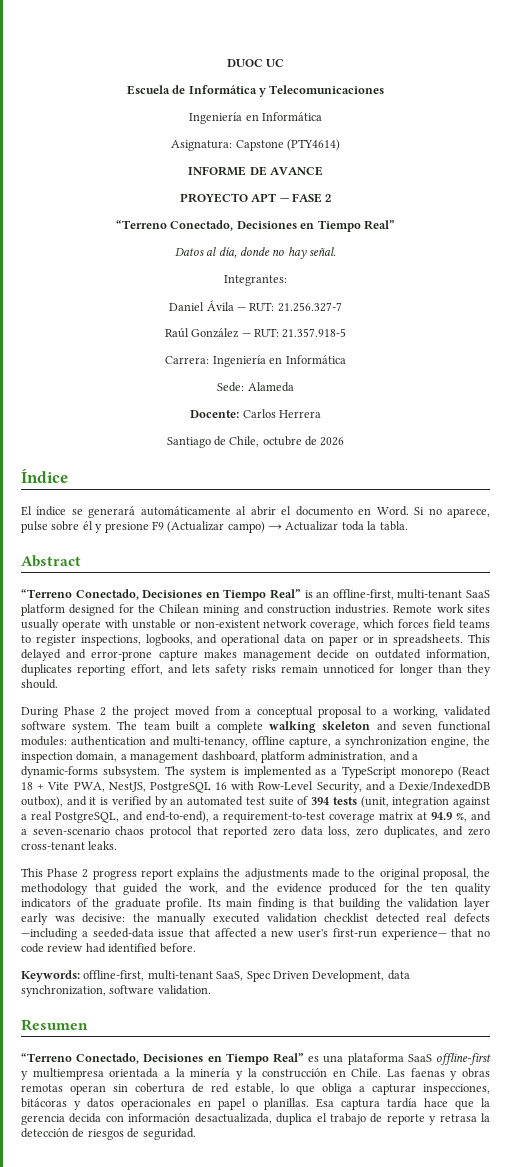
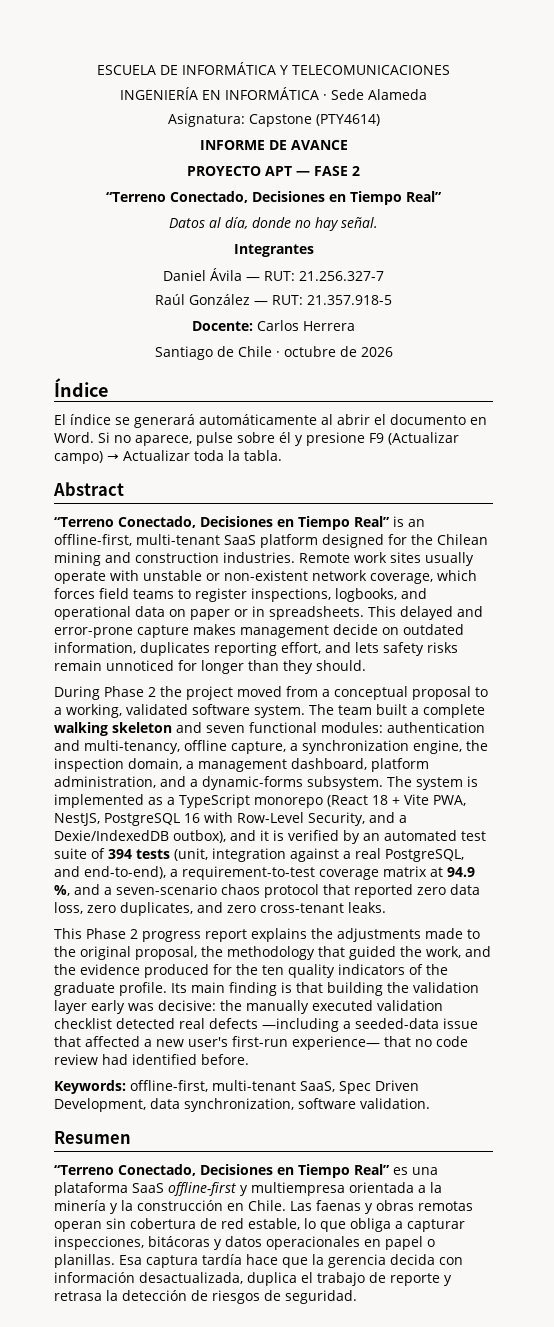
[226,59,285,67] [126,85,385,97] [189,112,322,124] DUOC UC // Escuela de Informática y Telecomunicaciones // Ingeniería en Informática -> [97,62,450,75] [120,87,427,100] ESCUELA DE INFORMÁTICA Y TELECOMUNICACIONES // INGENIERÍA EN INFORMÁTICA · Sede Alameda
[224,275,287,286] Integrantes: -> [233,244,314,257] Integrantes
[165,355,346,367] [217,382,294,392] // Carrera: Ingeniería en Informática // Sede: Alameda -> (392, 300) none
[229,436,260,447] Chile, -> [237,346,280,357] Chile ·

